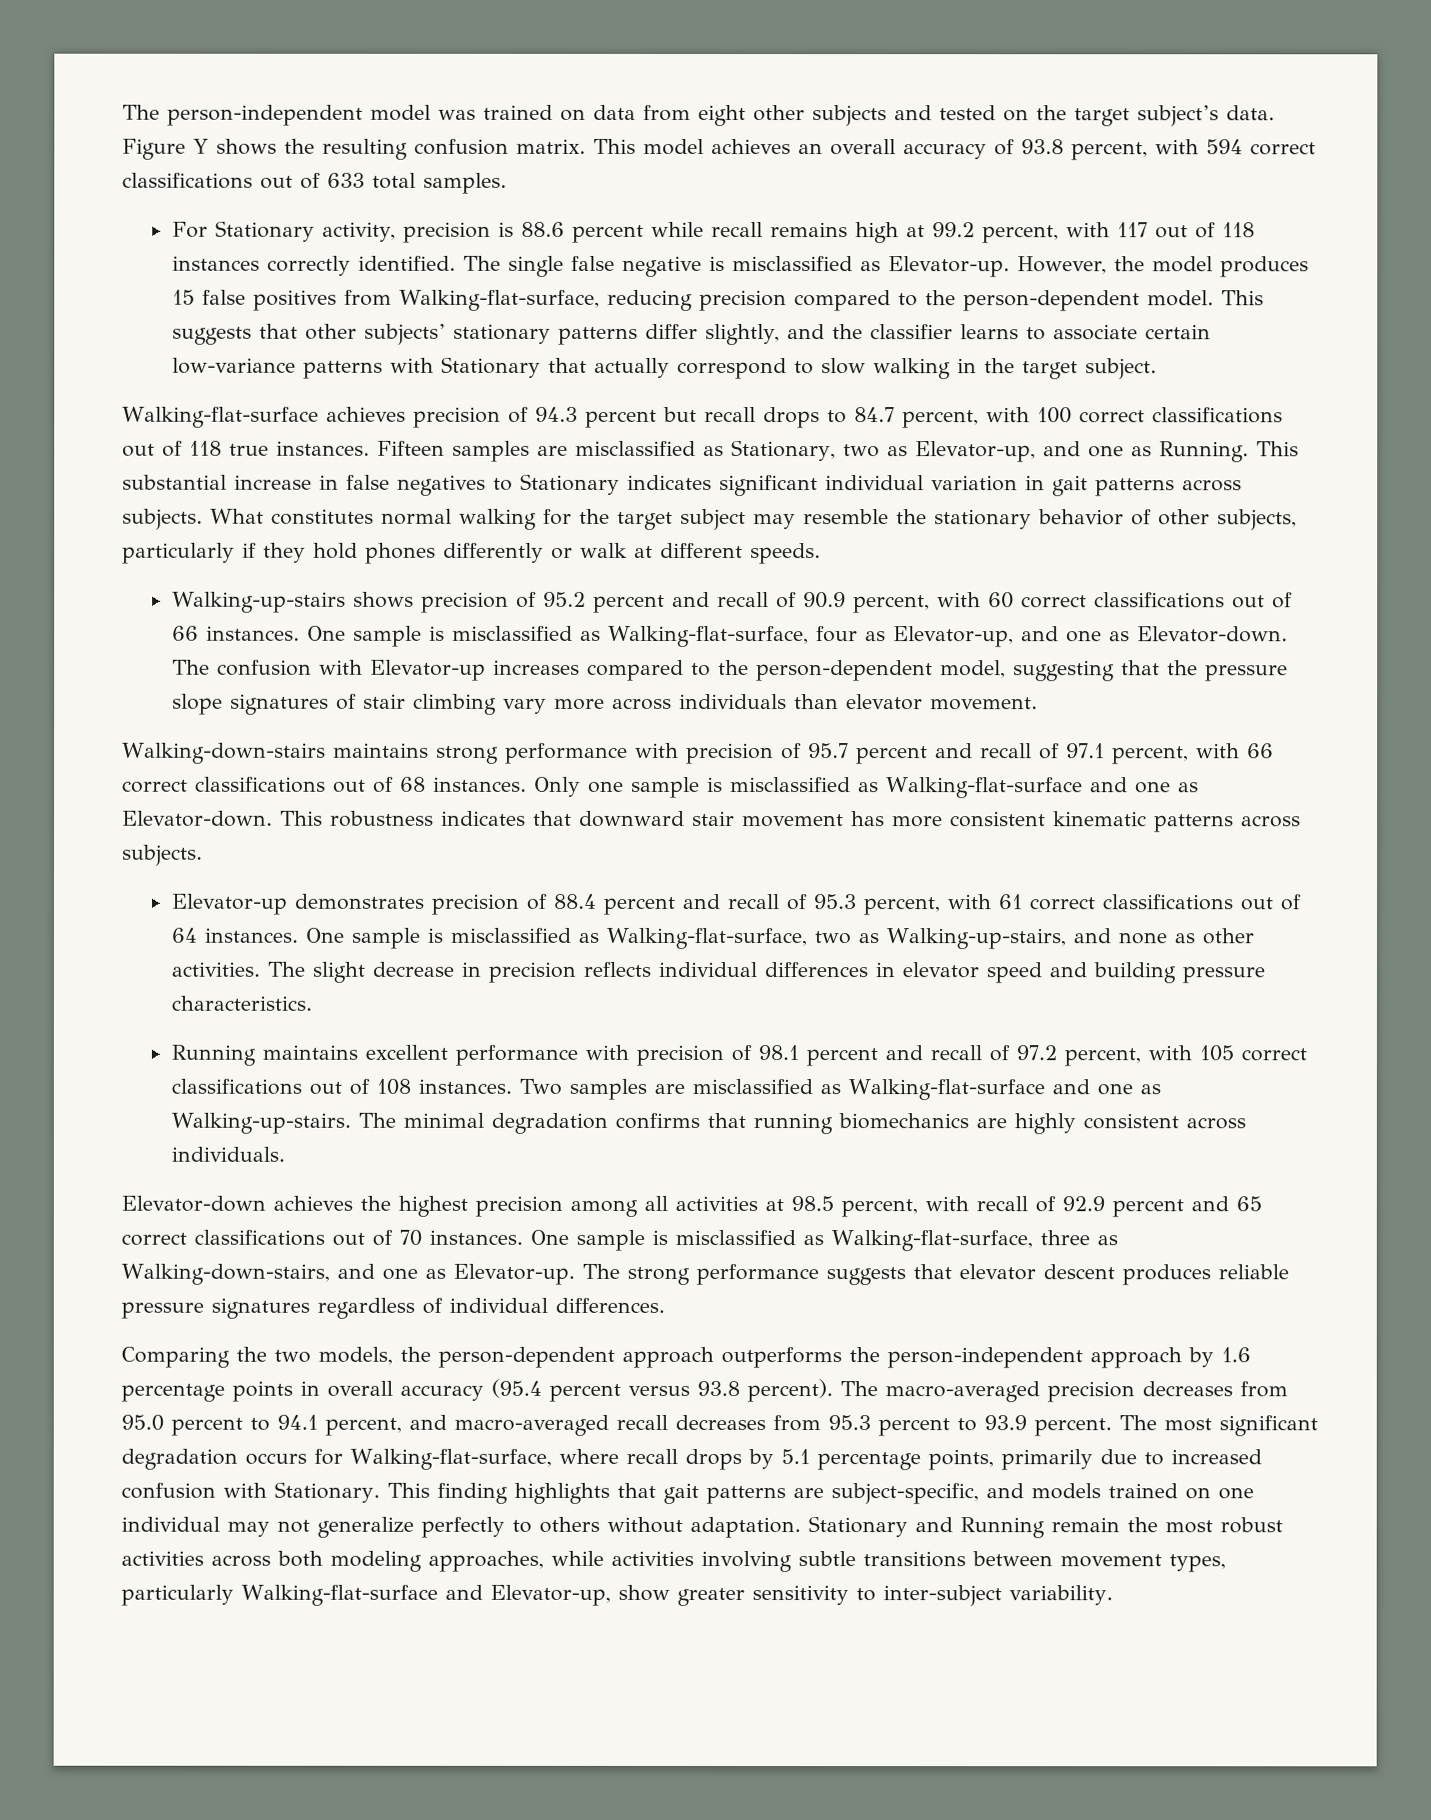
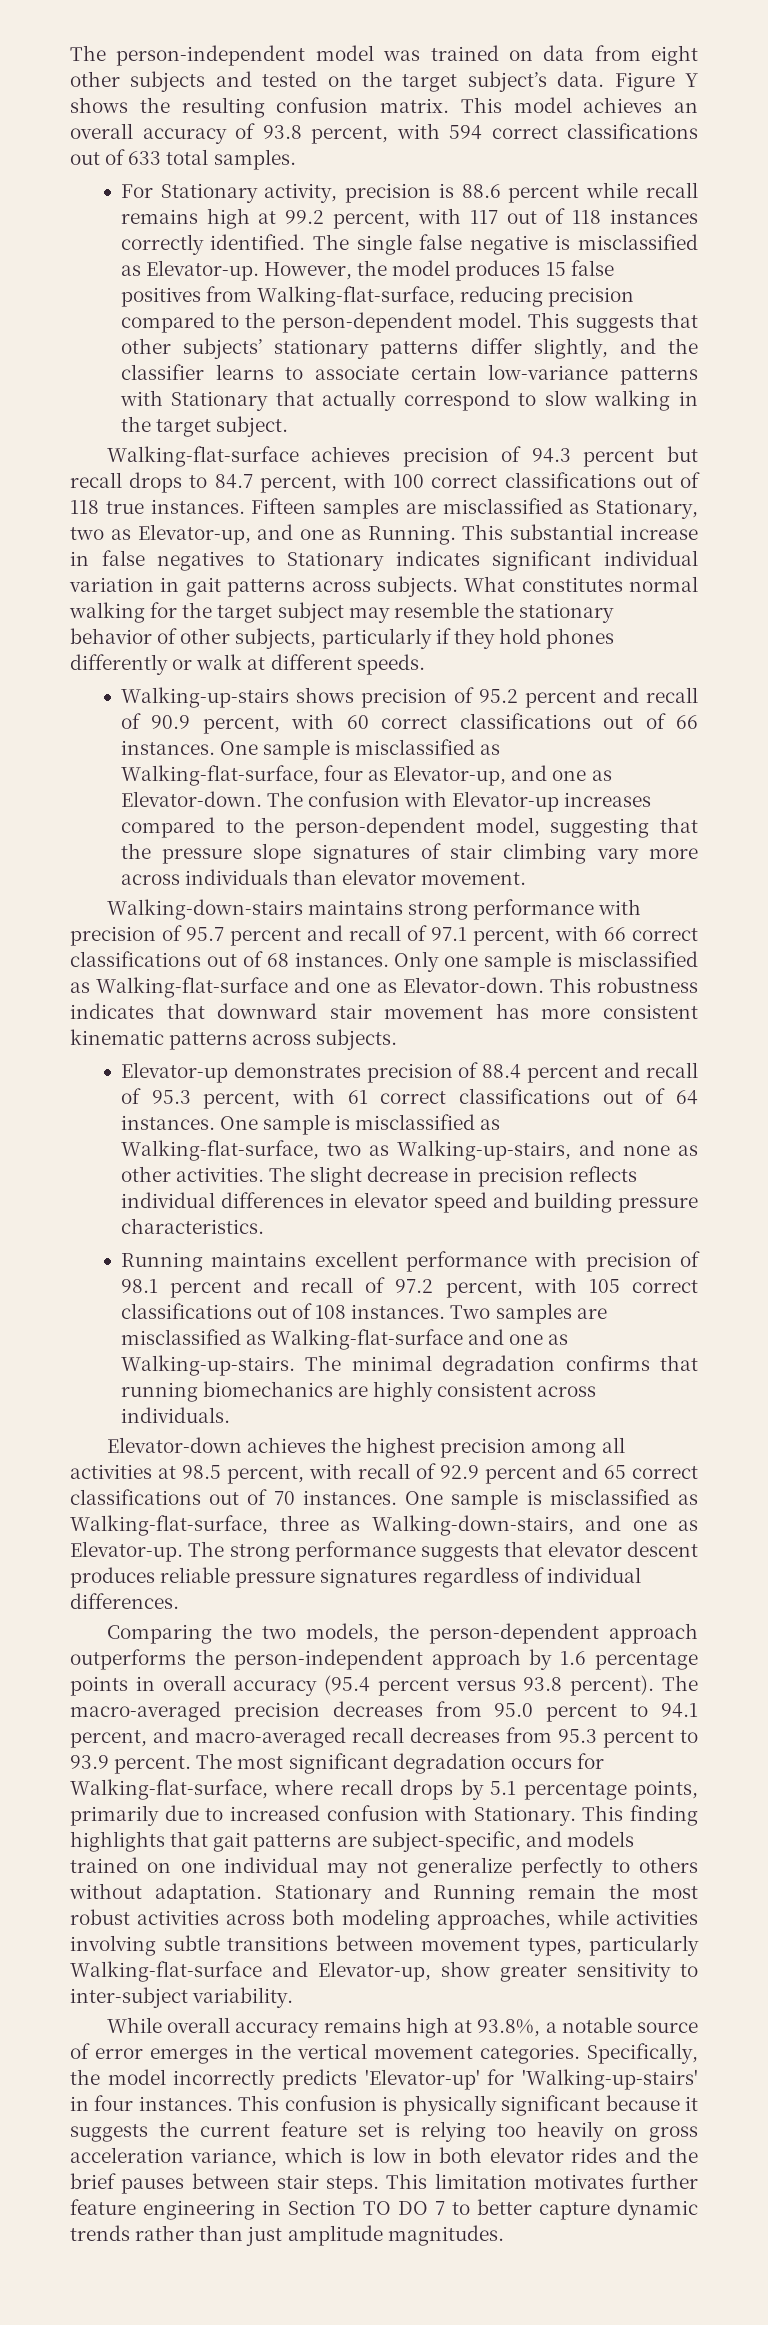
(1113, 1595) none -> [106,2017,698,2038] [70,2043,698,2064] [70,2069,698,2090] [70,2095,699,2116] [70,2121,698,2142] [70,2147,698,2167] [70,2173,698,2194] [70,2199,698,2220] [70,2225,504,2246] // While overall accuracy remains high at 93.8%, a notable source of error emerges in the vertical movement categories. Specifically, the model incorrectly predicts 'Elevator-up' for 'Walking-up-stairs' in four instances. This confusion is physically significant because it suggests the current feature set is relying too heavily on gross acceleration variance, which is low in both elevator rides and the brief pauses between stair steps. This limitation motivates further feature engineering in Section TO DO 7 to better capture dynamic trends rather than just amplitude magnitudes.

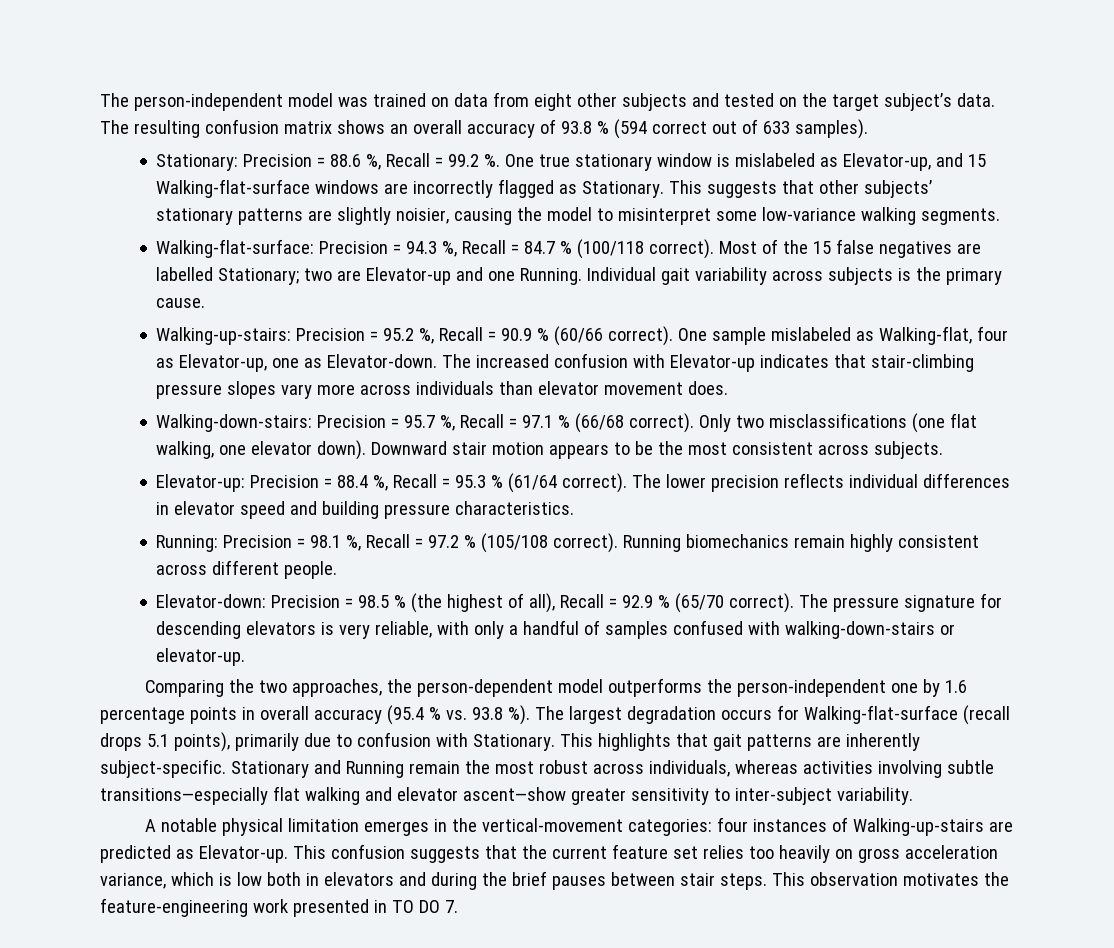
[614,72,698,92] [70,97,663,118] Figure Y shows the resulting confusion matrix. This model achieves -> [100,119,385,138] The resulting confusion matrix shows
[311,123,698,144] [70,149,296,170] [120,182,699,203] [120,208,699,229] [120,234,698,255] [120,260,614,281] [120,286,635,307] [120,312,523,333] percent, with 594 correct classifications out of 633 total samples. // For Stationary activity, precision is 88.6 percent while recall remains high at 99.2 percent, with 117 out of 118 instances correctly identified. The single false negative is misclassified as Elevator-up. However, the model produces 15 false positives from Walking-flat-surface, reducing precision compared to the person-dependent model. -> [596,119,868,139] [156,153,987,171] [156,179,665,198] % (594 correct out of 633 samples). // Stationary: Precision = 88.6 %, Recall = 99.2 %. One true stationary window is mislabeled as Elevator-up, and 15 Walking-flat-surface windows are incorrectly flagged as Stationary.
[470,338,698,359] [120,364,698,385] [119,390,699,411] [120,416,289,437] [106,446,698,467] [70,472,701,493] [70,498,698,519] [70,524,698,545] [70,550,698,571] [69,576,698,597] [69,602,615,623] [70,628,615,649] [70,654,425,675] [120,687,698,708] [120,713,698,734] [120,739,501,760] [120,765,319,786] differ slightly, and the classifier learns to associate certain low-variance patterns with Stationary that actually correspond to slow walking in the target subject. // Walking-flat-surface achieves precision of 94.3 percent but recall drops to 84.7 percent, with 100 correct classifications out of 118 true instances. Fifteen samples are misclassified as Stationary, two as Elevator-up, and one as Running. This substantial increase in false negatives to Stationary indicates significant individual variation in gait patterns across subjects. What constitutes normal walking for the target subject may resemble the stationary behavior of other subjects, particularly if they hold phones differently or walk at different speeds. // Walking-up-stairs shows precision of 95.2 percent and recall of 90.9 percent, with 60 correct classifications out of 66 instances. One sample is misclassified as Walking-flat-surface, -> [308,207,1001,225] [156,239,982,259] [156,267,1003,285] [156,298,206,308] [156,326,973,346] are slightly noisier, causing the model to misinterpret some low-variance walking segments. // Walking-flat-surface: Precision = 94.3 %, Recall = 84.7 % (100/118 correct). Most of the 15 false negatives are labelled Stationary; two are Elevator-up and one Running. Individual gait variability across subjects is the primary cause. // Walking-up-stairs: Precision = 95.2 %, Recall = 90.9 % (60/66 correct). One sample mislabeled as Walking-flat,
[511,765,548,781] and -> (268, 363) none
(303, 799) none -> [476,354,550,368] increased
[564,792,652,807] [120,817,698,838] [120,843,587,864] increases compared to the person-dependent model, suggesting that the pressure slope signatures of stair climbing -> [760,354,975,372] [156,381,277,399] indicates that stair-climbing pressure slopes
[421,872,527,885] [106,899,642,920] [70,925,698,946] [70,951,699,972] [70,977,698,998] [70,1003,698,1019] [70,1029,398,1050] [120,1062,698,1083] [120,1088,698,1109] [120,1114,501,1135] [120,1140,698,1161] [120,1166,473,1187] movement. // Walking-down-stairs maintains strong performance with precision of 95.7 percent and recall of 97.1 percent, with 66 correct classifications out of 68 instances. Only one sample is misclassified as Walking-flat-surface and one as Elevator-down. This robustness indicates that downward stair movement has more consistent kinematic patterns across subjects. // Elevator-up demonstrates precision of 88.4 percent and recall of 95.3 percent, with 61 correct classifications out of 64 instances. One sample is misclassified as Walking-flat-surface, two as Walking-up-stairs, and none as other activities. The slight decrease in -> [604,381,729,395] [156,413,978,433] [156,440,944,460] [156,473,707,493] movement does. // Walking-down-stairs: Precision = 95.7 %, Recall = 97.1 % (66/68 correct). Only two misclassifications (one flat walking, one elevator down). Downward stair motion appears to be the most consistent across subjects. // Elevator-up: Precision = 88.4 %, Recall = 95.3 % (61/64 correct). The lower
[120,1251,700,1272] [120,1277,698,1298] [120,1303,607,1324] [120,1329,569,1350] [120,1355,698,1376] [120,1381,597,1402] [120,1407,230,1423] [106,1437,625,1458] [70,1463,698,1484] [70,1489,698,1510] [70,1515,698,1536] [70,1541,698,1562] [70,1567,641,1588] [70,1593,179,1609] Running maintains excellent performance with precision of 98.1 percent and recall of 97.2 percent, with 105 correct classifications out of 108 instances. Two samples are misclassified as Walking-flat-surface and one as Walking-up-stairs. The minimal degradation confirms that running biomechanics are highly consistent across individuals. // Elevator-down achieves the highest precision among all activities at 98.5 percent, with recall of 92.9 percent and 65 correct classifications out of 70 instances. One sample is misclassified as Walking-flat-surface, three as Walking-down-stairs, and one as Elevator-up. The strong performance suggests that elevator descent produces reliable pressure signatures regardless of individual differences. -> [156,533,980,553] [156,560,338,579] [156,593,1003,613] [156,620,956,639] [156,648,246,666] Running: Precision = 98.1 %, Recall = 97.2 % (105/108 correct). Running biomechanics remain highly consistent across different people. // Elevator-down: Precision = 98.5 % (the highest of all), Recall = 92.9 % (65/70 correct). The pressure signature for descending elevators is very reliable, with only a handful of samples confused with walking-down-stairs or elevator-up.
[305,1623,698,1644] models, the person-dependent approach -> [292,679,604,697] approaches, the person-dependent model
[431,1649,521,1670] approach -> [891,683,919,693] one
[377,1675,698,1696] [70,1701,699,1722] [70,1727,698,1748] [70,1753,604,1774] [70,1779,699,1800] percent versus 93.8 percent). The macro-averaged precision decreases from 95.0 percent to 94.1 percent, and macro-averaged recall decreases from 95.3 percent to 93.9 percent. The most significant degradation occurs for Walking-flat-surface, where recall drops by 5.1 percentage points, -> [428,705,1010,725] [100,732,230,752] % vs. 93.8 %). The largest degradation occurs for Walking-flat-surface (recall drops 5.1 points),
[229,1805,320,1821] increased -> (352, 740) none
[630,1805,698,1826] finding -> (593, 740) none
[371,1831,634,1852] [70,1857,698,1878] [69,1883,262,1904] subject-specific, and models trained on one individual may not generalize perfectly to others without adaptation. -> [845,733,920,751] [100,759,226,778] inherently subject-specific.
[137,1909,698,1930] [70,1935,699,1956] [70,1961,490,1982] activities across both modeling approaches, while activities involving subtle transitions between movement types, particularly Walking-flat-surface and Elevator-up, show -> [592,760,994,778] [100,786,566,805] across individuals, whereas activities involving subtle transitions—especially flat walking and elevator ascent—show
[106,2017,698,2038] [70,2043,698,2064] [70,2069,698,2090] [70,2095,699,2116] [70,2124,148,2142] While overall accuracy remains high at 93.8%, a notable source of error emerges in the vertical movement categories. Specifically, the model incorrectly predicts 'Elevator-up' for 'Walking-up-stairs' in four instances. This confusion is physically significant because it suggests -> [145,817,1014,836] [100,844,517,863] A notable physical limitation emerges in the vertical-movement categories: four instances of Walking-up-stairs are predicted as Elevator-up. This confusion suggests that
[395,2121,486,2142] is relying -> [702,845,744,859] relies
[413,2147,661,2163] in both elevator rides and -> [266,872,477,890] both in elevators and during
[434,2173,698,2189] [70,2199,698,2220] [70,2225,504,2246] limitation motivates further feature engineering in Section TO DO 7 to better capture dynamic trends rather than just amplitude magnitudes. -> [809,872,1009,886] [100,898,458,917] observation motivates the feature-engineering work presented in TO DO 7.

